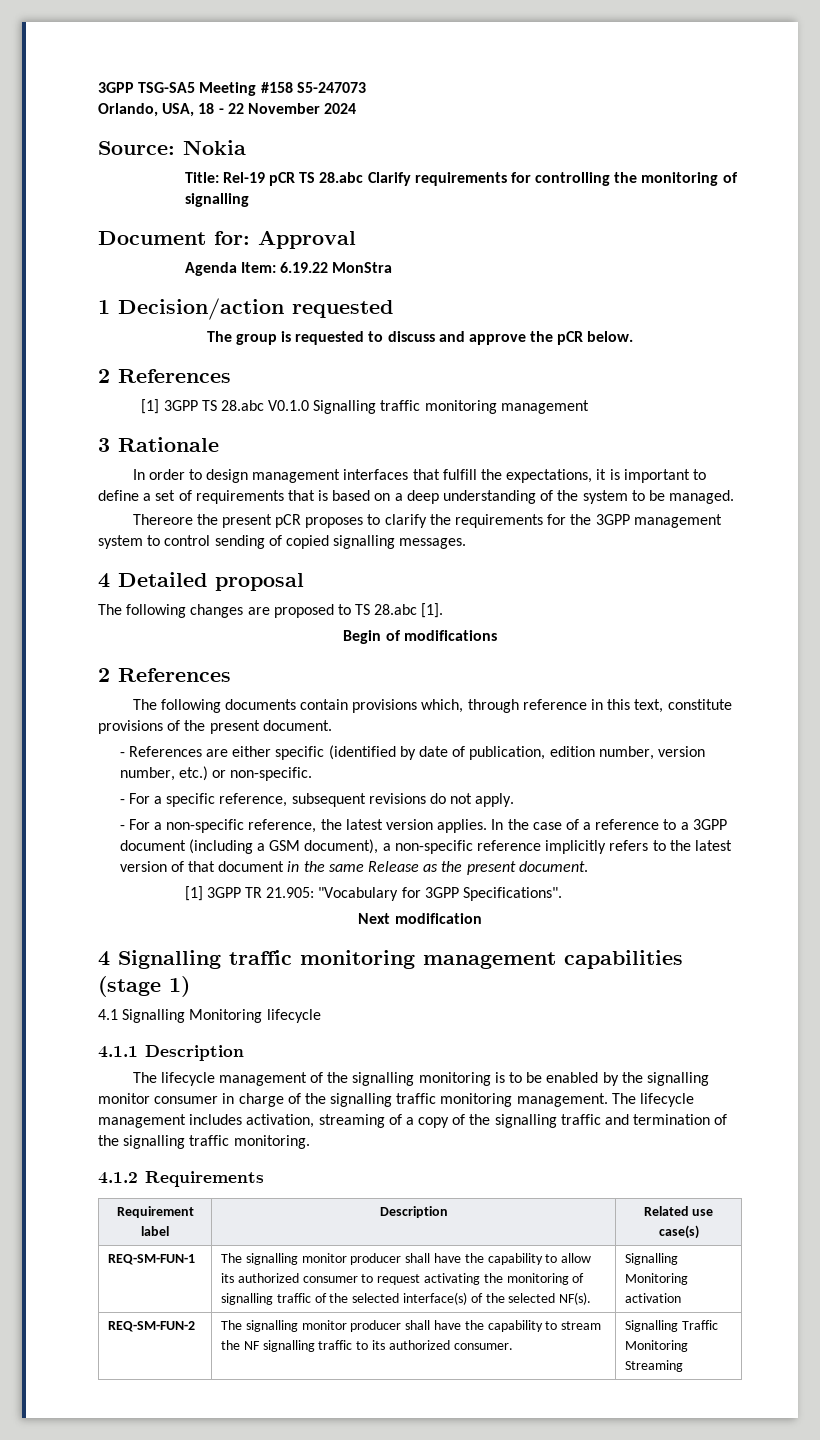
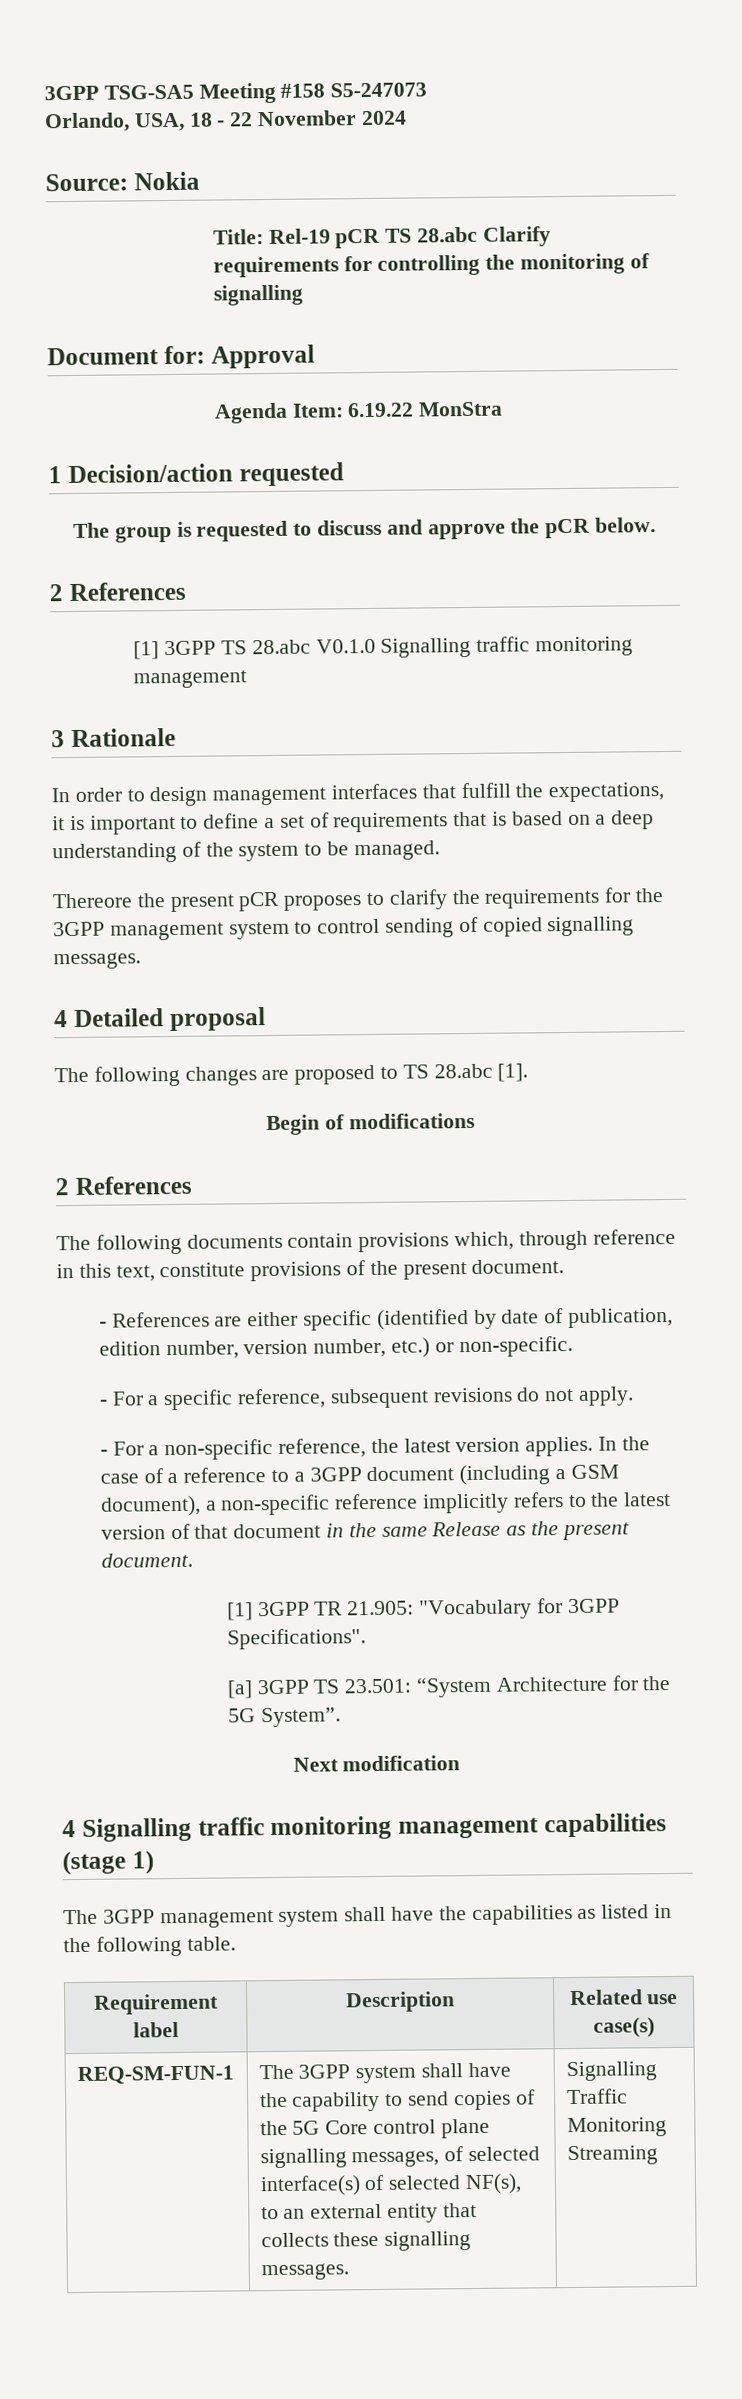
(562, 894) none -> [226,1675,671,1699] [227,1707,341,1728] // [a] 3GPP TS 23.501: “System Architecture for the 5G System”.
[98,1009,321,1023] [98,1045,244,1061] [132,1072,709,1086] [98,1093,695,1107] [98,1114,728,1128] [98,1135,310,1149] [98,1171,264,1187] 4.1 Signalling Monitoring lifecycle // 4.1.1 Description // The lifecycle management of the signalling monitoring is to be enabled by the signalling monitor consumer in charge of the signalling traffic monitoring management. The lifecycle management includes activation, streaming of a copy of the signalling traffic and termination of the signalling traffic monitoring. // 4.1.2 Requirements -> [63,1903,673,1929] [63,1935,236,1957] The 3GPP management system shall have the capabilities as listed in the following table.
[245,1253,592,1265] [221,1273,585,1285] [221,1292,592,1305] [625,1253,679,1265] [625,1273,689,1285] [625,1293,682,1303] [108,1321,196,1332] [221,1320,602,1332] [221,1340,513,1352] signalling monitor producer shall have the capability to allow its authorized consumer to request activating the monitoring of signalling traffic of the selected interface(s) of the selected NF(s). | Signalling Monitoring activation // REQ-SM-FUN-2 | The signalling monitor producer shall have the capability to stream the NF signalling traffic to its authorized consumer. -> [298,2062,511,2084] [259,2089,536,2112] [259,2118,490,2139] [259,2146,540,2169] [259,2173,522,2197] [260,2202,477,2223] [260,2231,472,2251] [260,2263,349,2281] 3GPP system shall have the capability to send copies of the 5G Core control plane signalling messages, of selected interface(s) of selected NF(s), to an external entity that collects these signalling messages.

